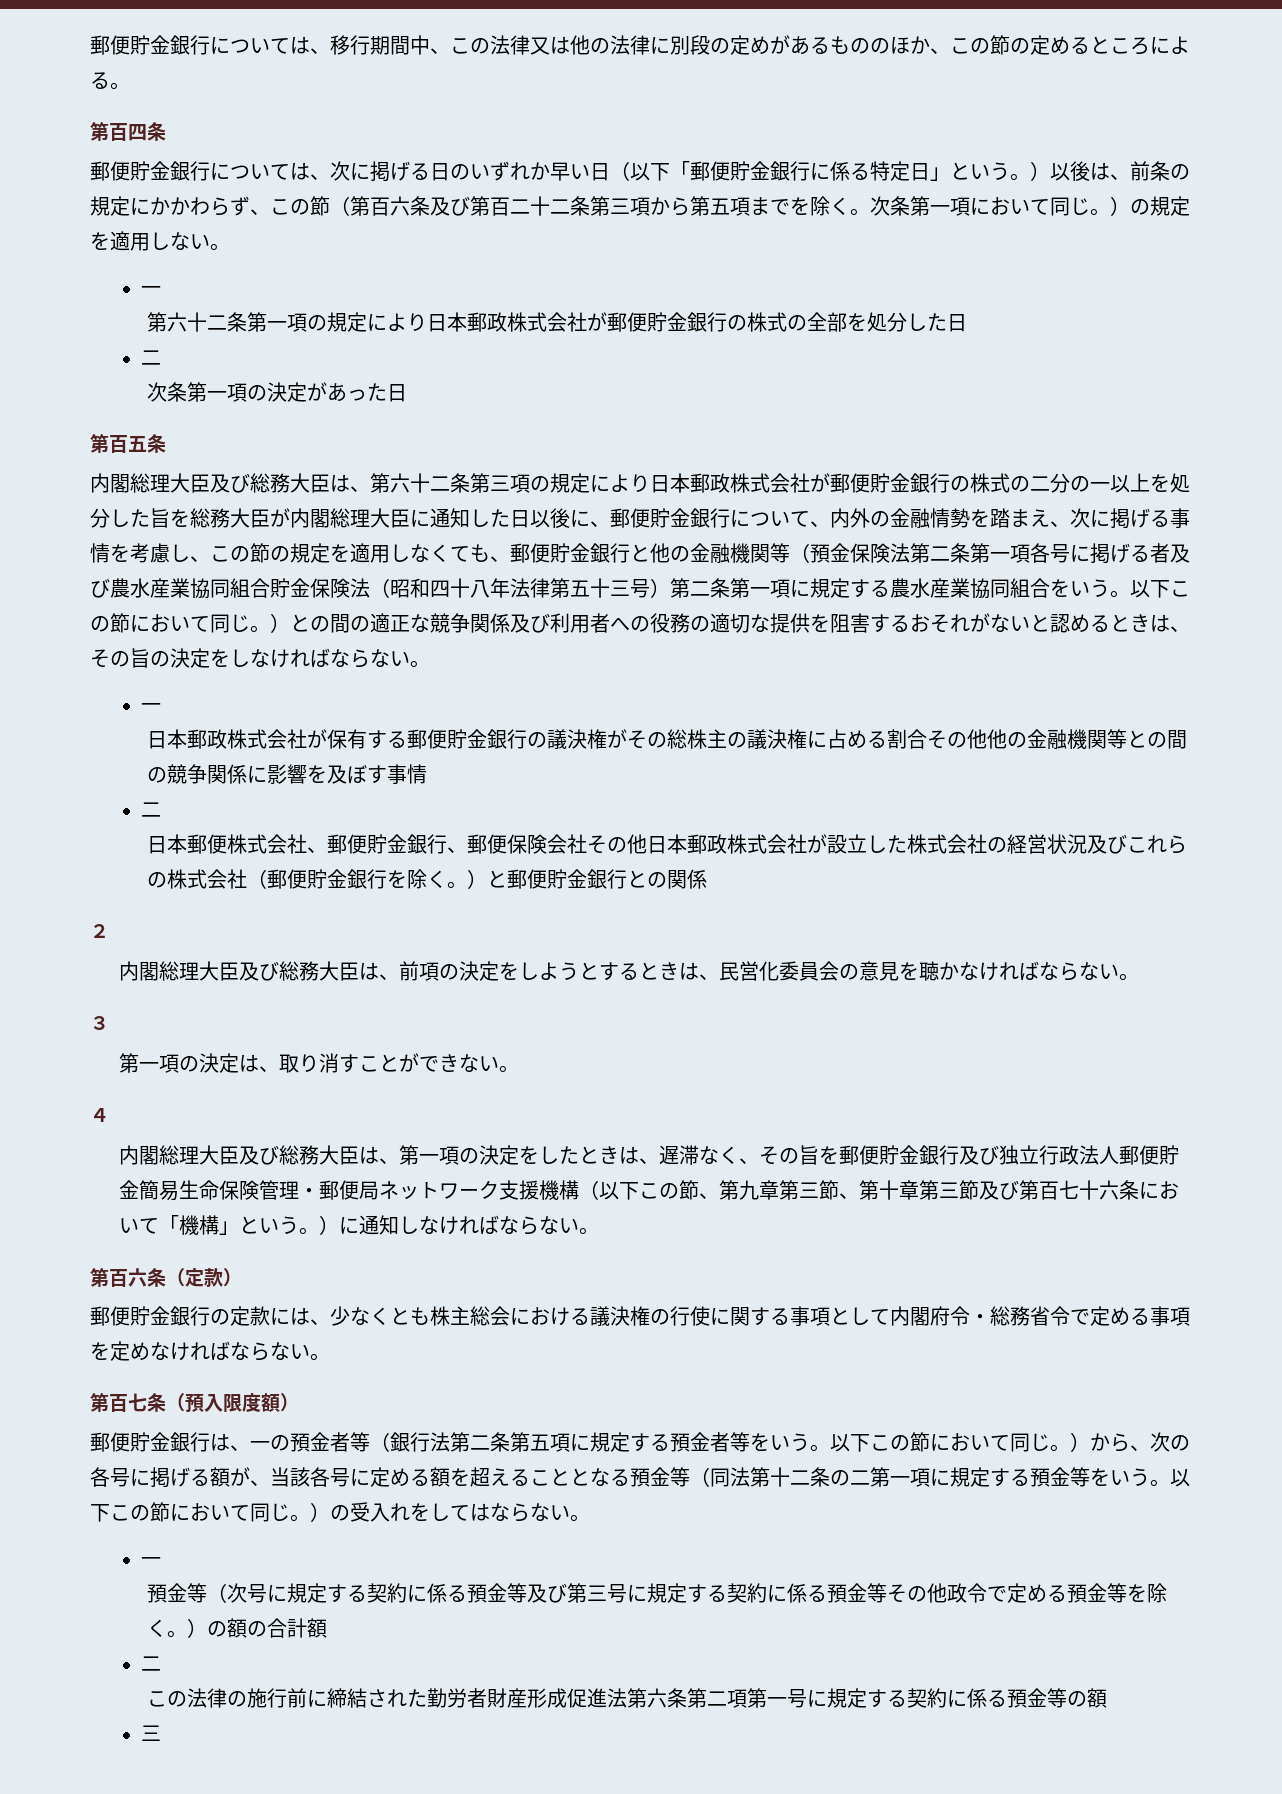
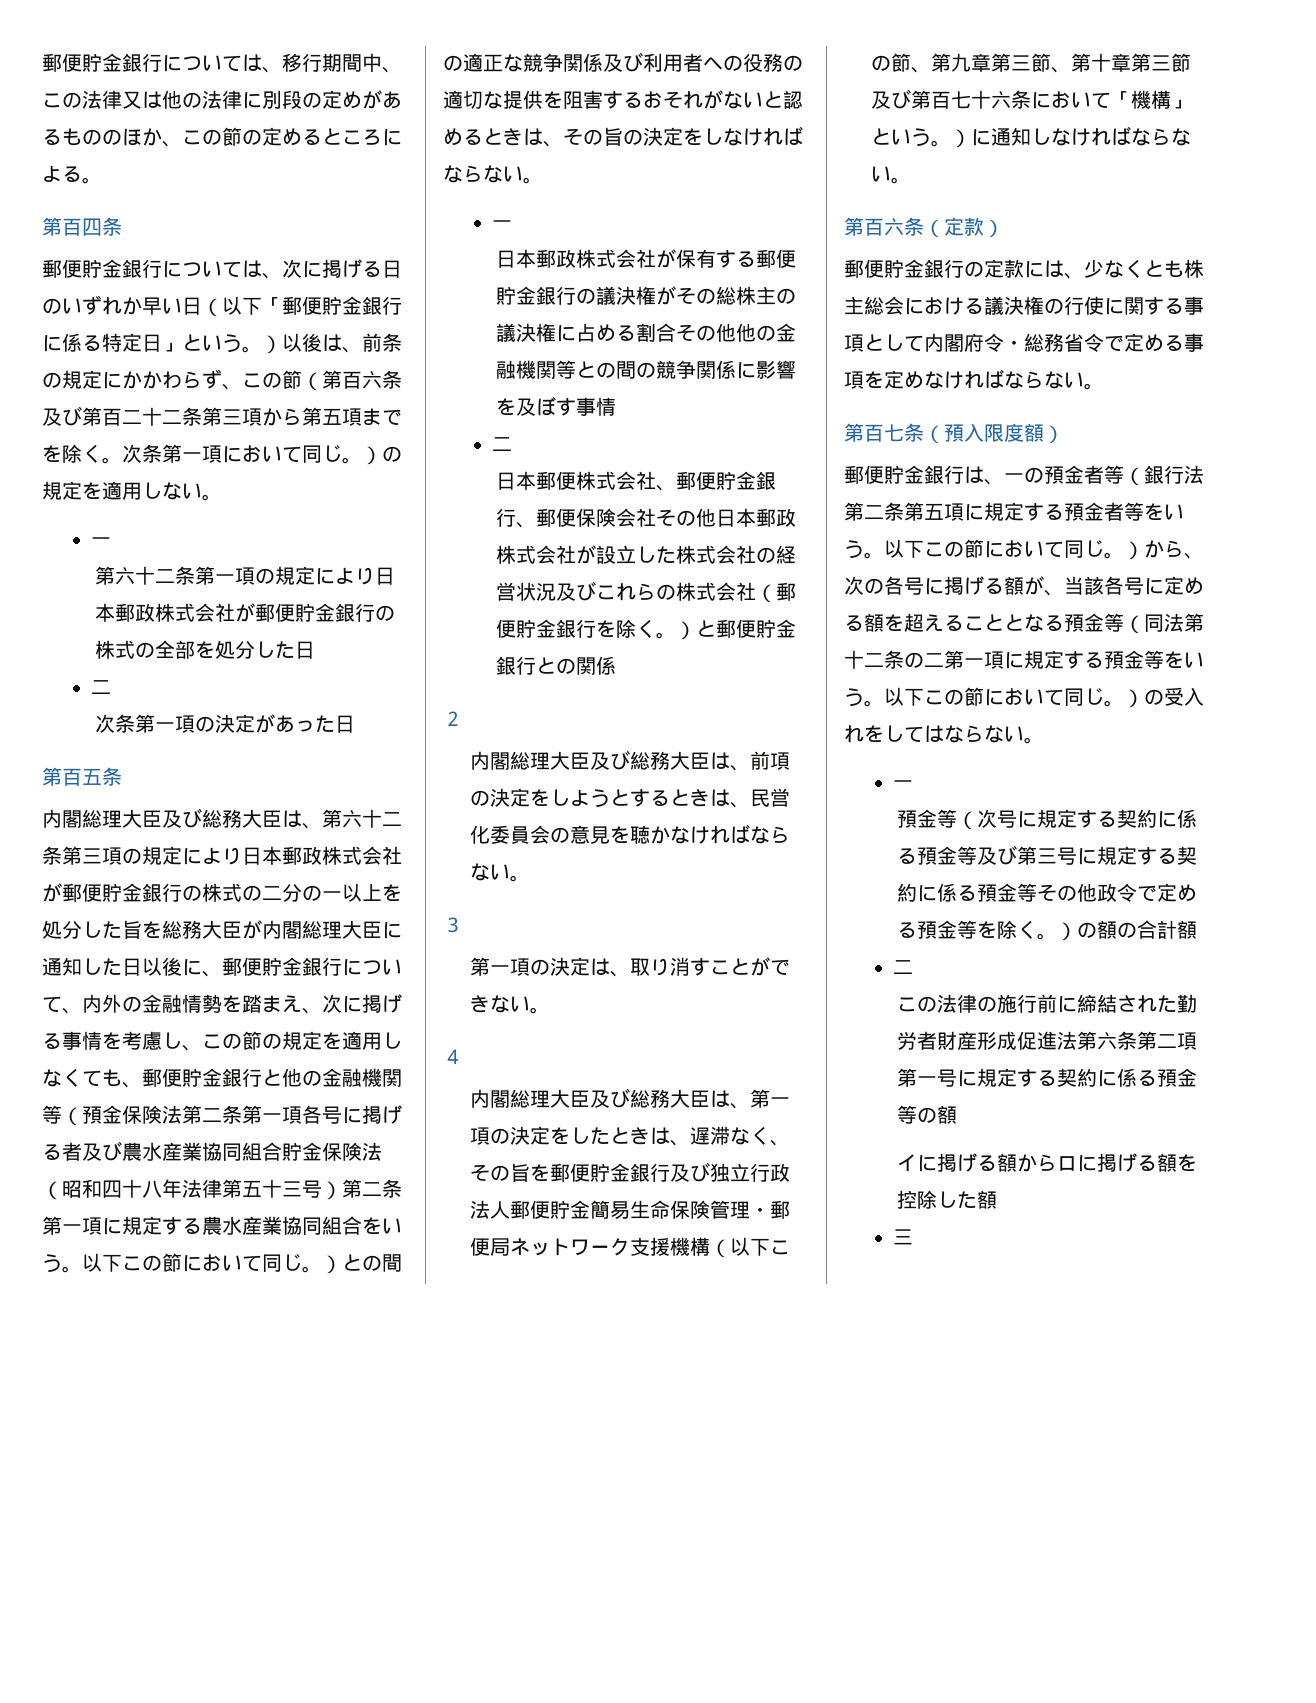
(1108, 1698) none -> [897,1153,1198,1172] [897,1190,998,1209] // イに掲げる額からロに掲げる額を控除した額

